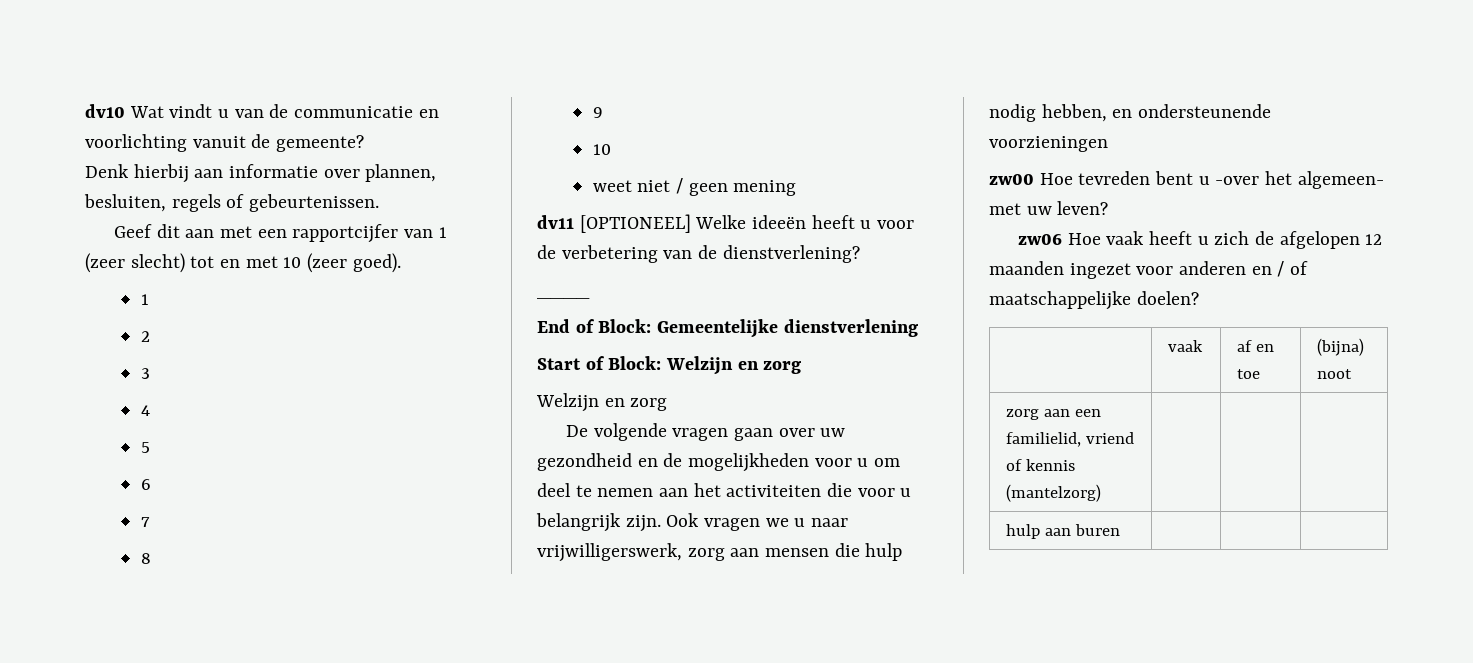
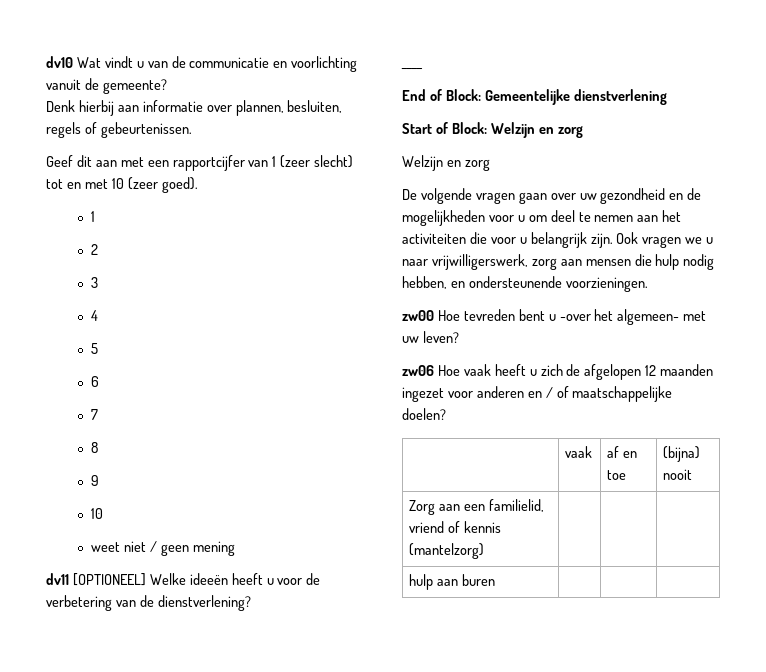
[989,136,1108,152] voorzieningen -> [565,277,648,292] voorzieningen.
[1316,369,1352,379] [1005,409,1039,420] noot // zorg -> [663,469,693,480] [409,500,436,515] nooit // Zorg

